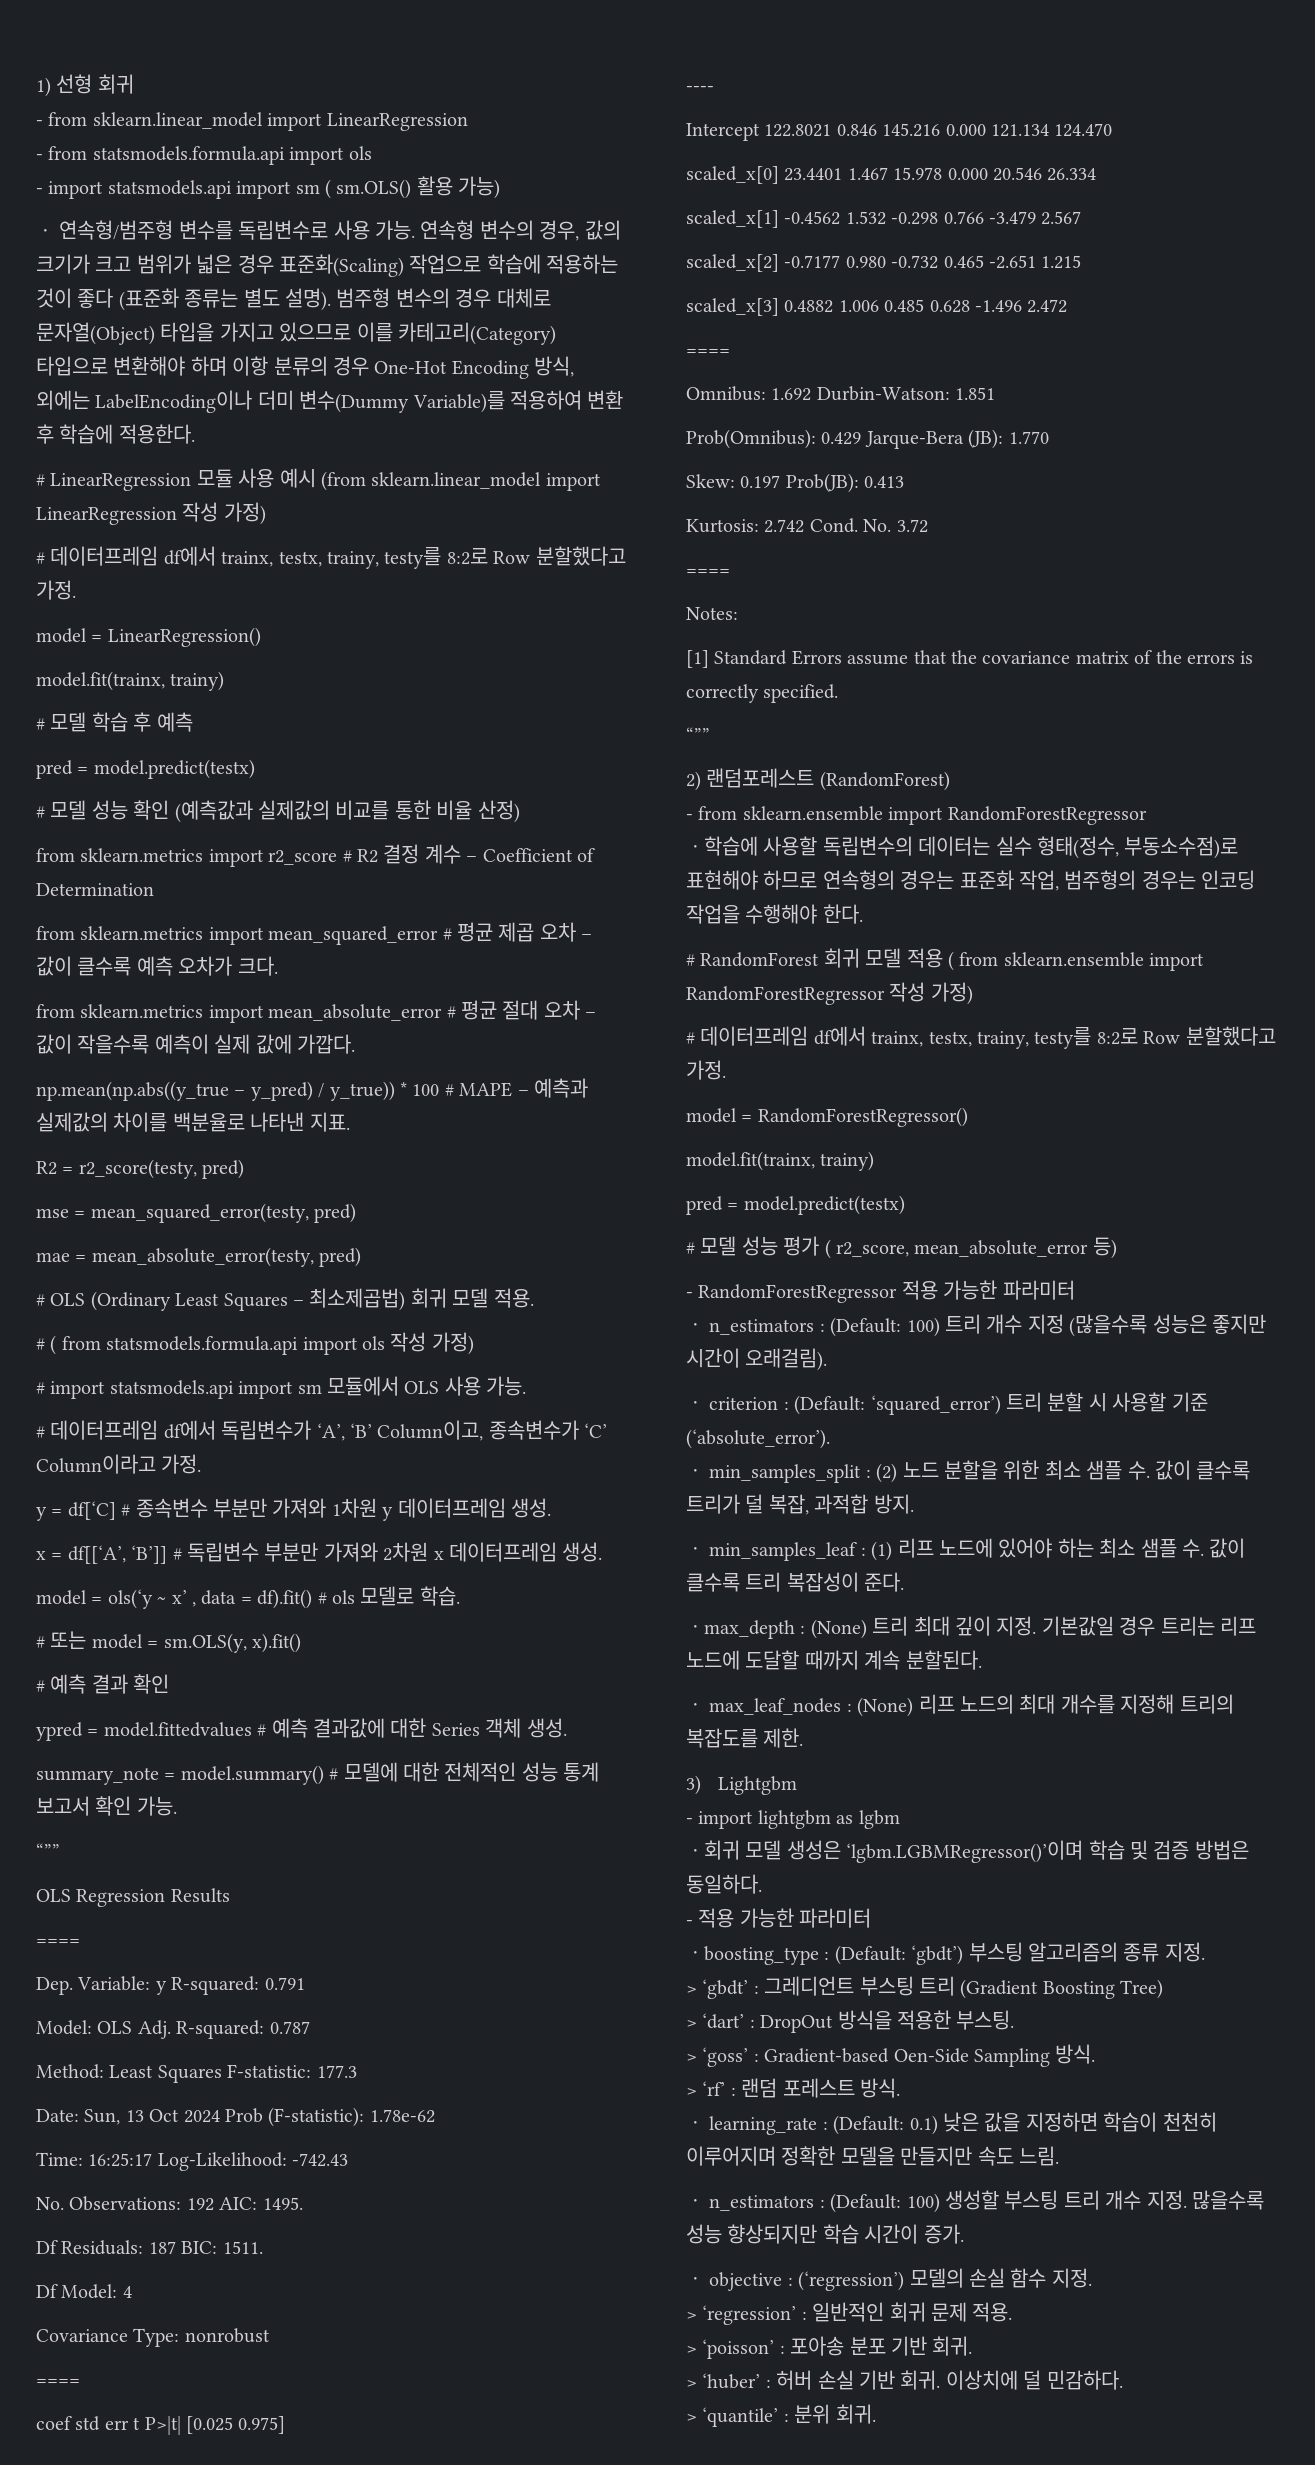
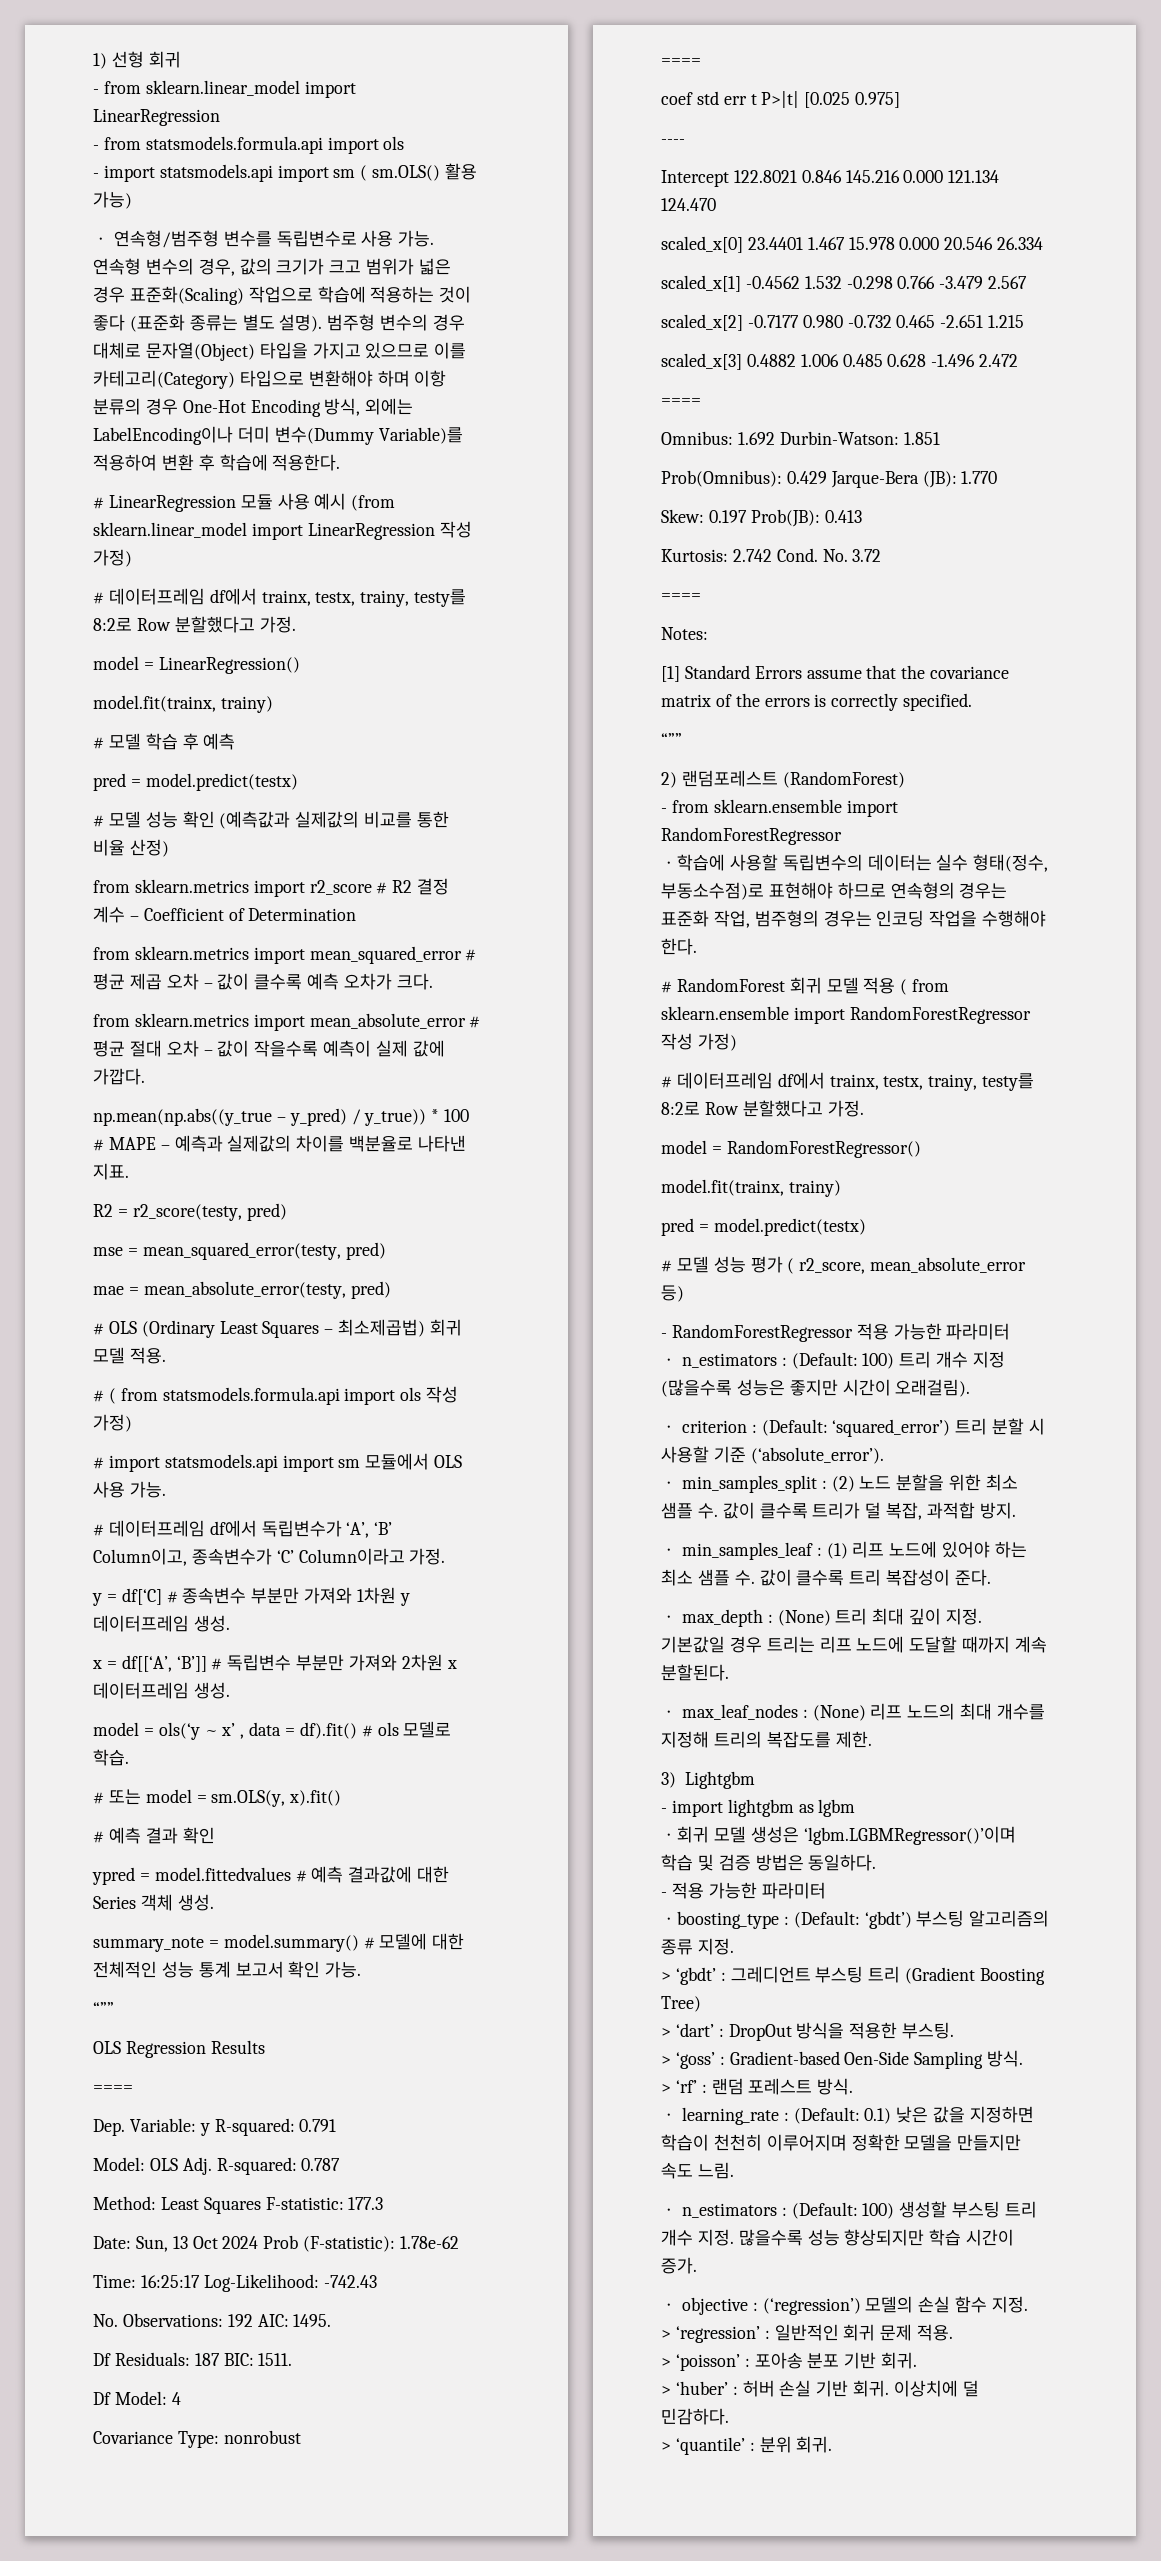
[686,1620,795,1639] ㆍmax_depth -> [661,1609,763,1627] ㆍ max_depth

